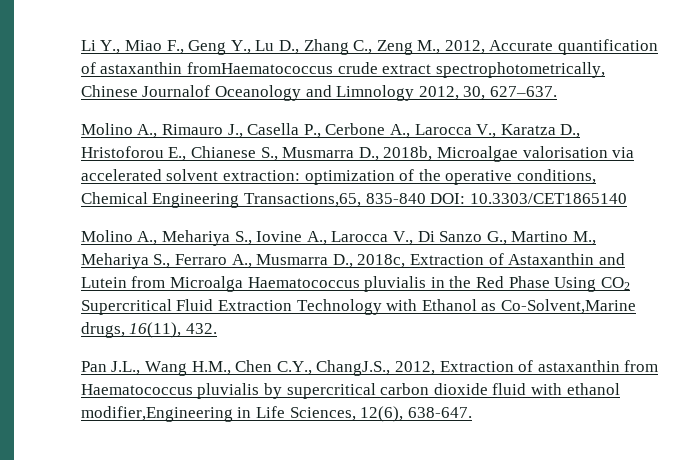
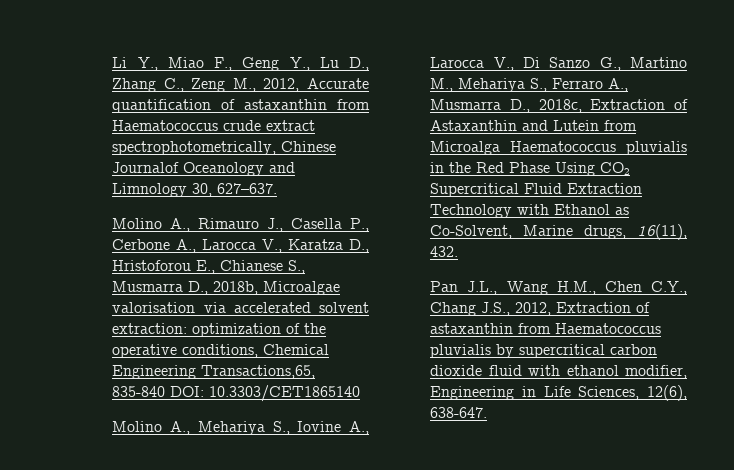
[186,62,333,74] fromHaematococcus -> [337,99,370,110] [112,120,219,131] from Haematococcus
[418,86,459,100] 2012, -> (188, 190) none
[500,299,636,314] Co-Solvent,Marine -> [430,225,574,239] Co-Solvent, Marine
[316,360,391,376] ChangJ.S., -> [430,302,511,316] Chang J.S.,
[80,406,233,422] modifier,Engineering -> [625,365,687,379] [430,386,515,400] modifier, Engineering

